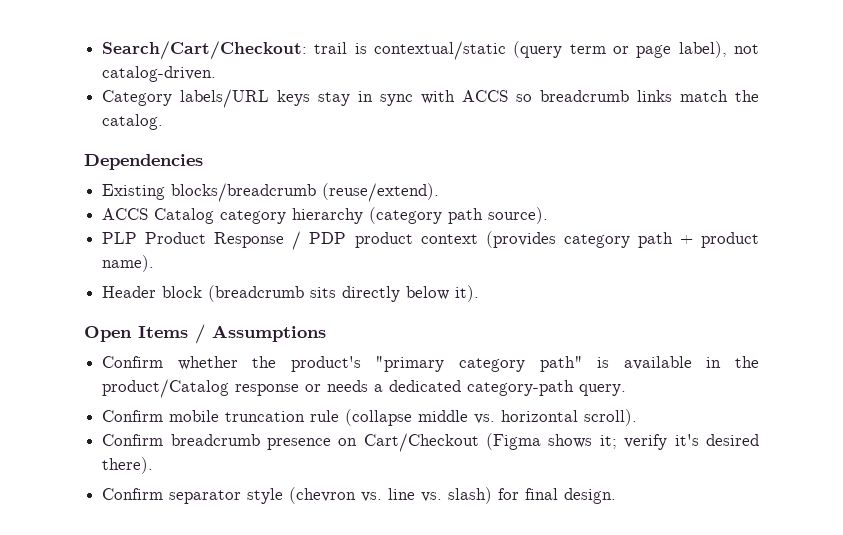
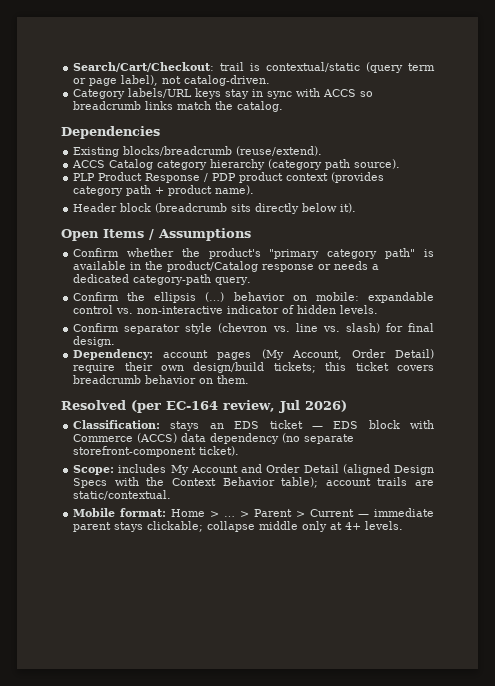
[169,409,638,426] [102,433,759,452] [102,457,154,474] mobile truncation rule (collapse middle vs. horizontal scroll). // Confirm breadcrumb presence on Cart/Checkout (Figma shows it; verify it's desired there). -> [127,292,435,303] [73,305,379,314] the ellipsis (…) behavior on mobile: expandable control vs. non-interactive indicator of hidden levels.
(617, 496) none -> [73,349,434,360] [73,362,434,373] [73,375,250,384] [61,400,347,413] [73,420,435,431] [73,433,355,444] [73,446,240,457] [73,464,435,475] [73,477,435,488] [73,490,172,500] [73,508,435,517] [73,521,404,532] // Dependency: account pages (My Account, Order Detail) require their own design/build tickets; this ticket covers breadcrumb behavior on them. // Resolved (per EC-164 review, Jul 2026) // Classification: stays an EDS ticket — EDS block with Commerce (ACCS) data dependency (no separate storefront-component ticket). // Scope: includes My Account and Order Detail (aligned Design Specs with the Context Behavior table); account trails are static/contextual. // Mobile format: Home > … > Parent > Current — immediate parent stays clickable; collapse middle only at 4+ levels.

